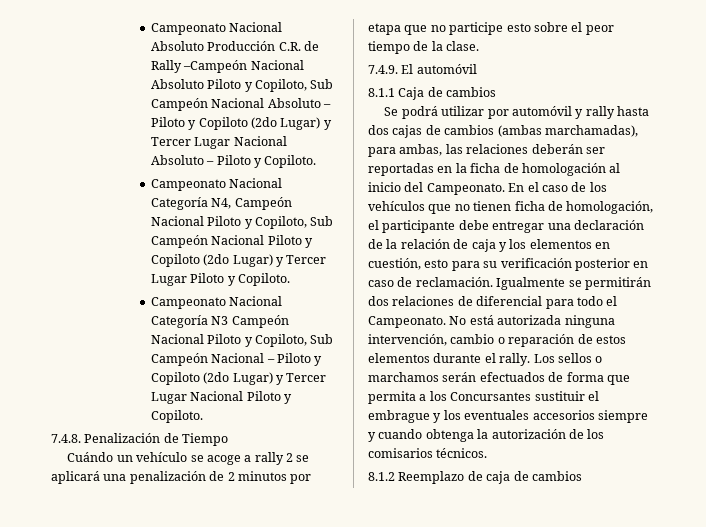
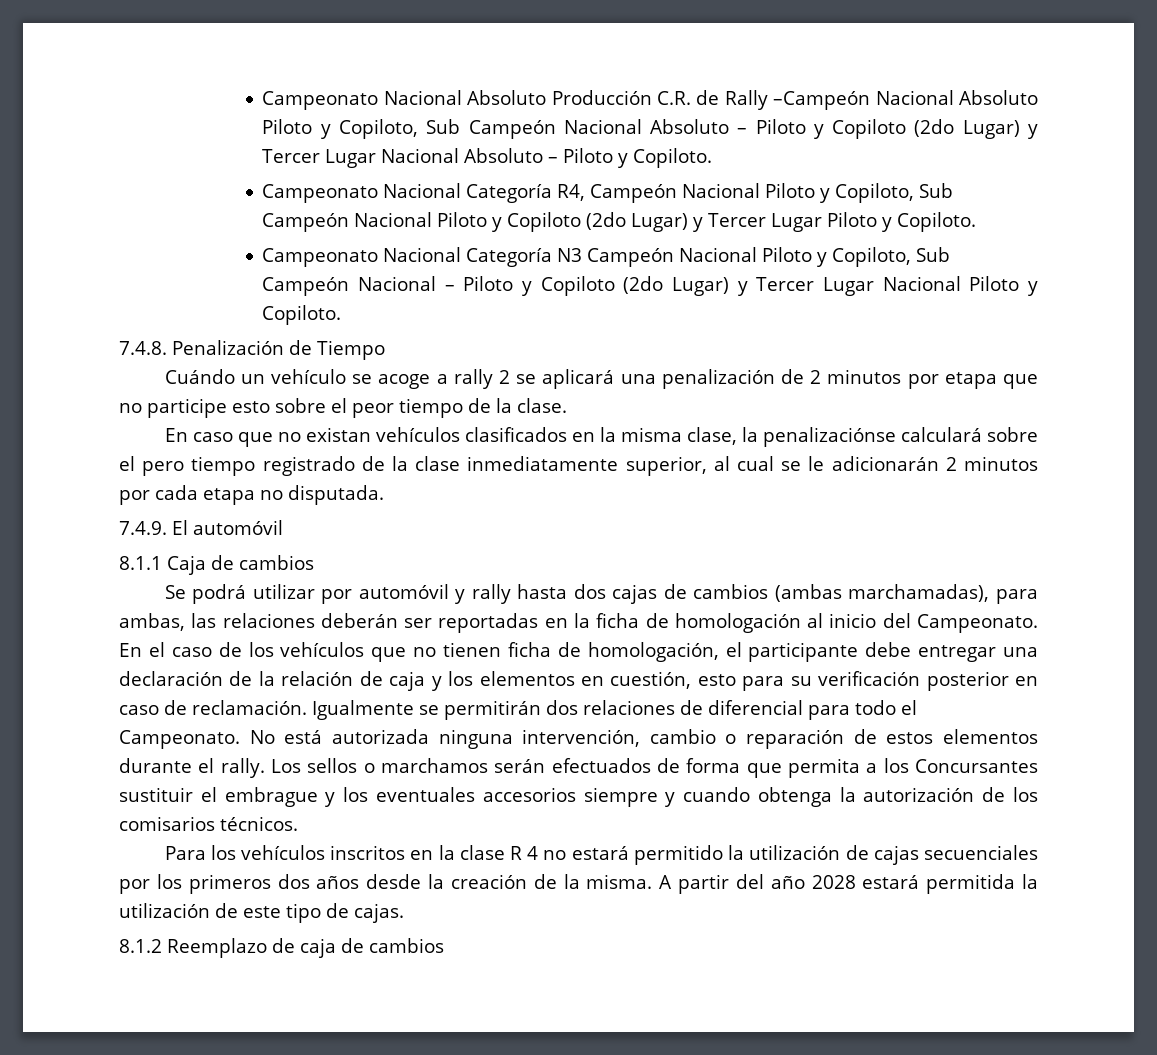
[211,198,232,209] N4, -> [557,184,586,201] R4,
(480, 46) none -> [164,427,1038,447] [119,456,1039,476] [119,485,384,505] // En caso que no existan vehículos clasificados en la misma clase, la penalizaciónse calculará sobre el pero tiempo registrado de la clase inmediatamente superior, al cual se le adicionarán 2 minutos por cada etapa no disputada.
(488, 453) none -> [164,845,1038,865] [119,874,1039,894] [119,903,404,923] // Para los vehículos inscritos en la clase R 4 no estará permitido la utilización de cajas secuenciales por los primeros dos años desde la creación de la misma. A partir del año 2028 estará permitida la utilización de este tipo de cajas.

